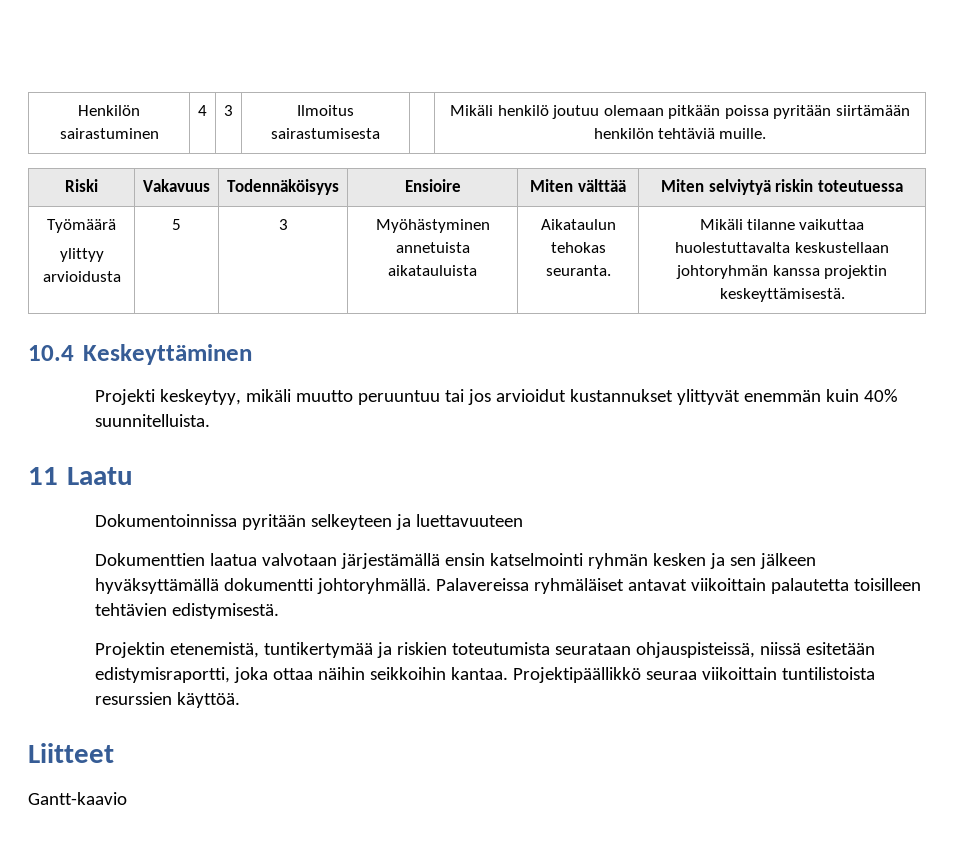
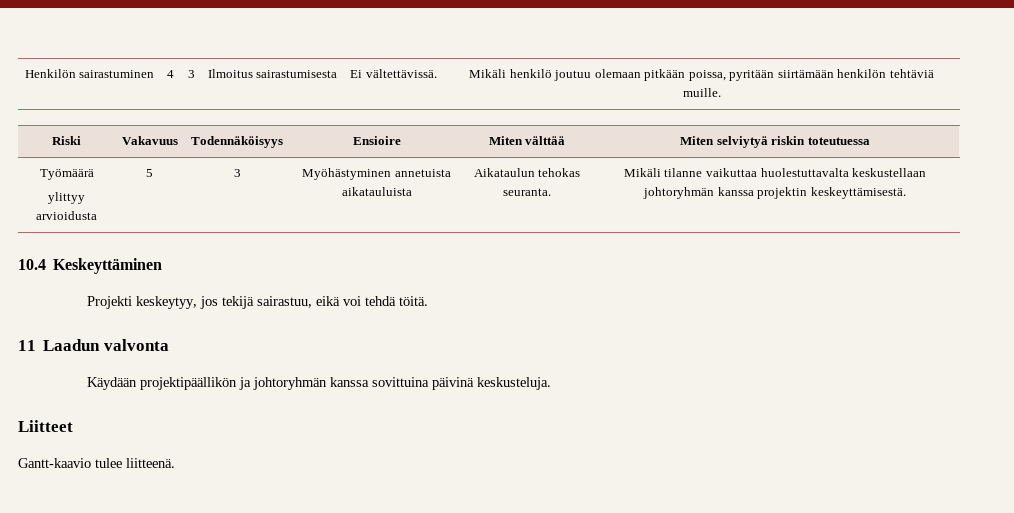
(380, 133) none -> [350,69,437,78] Ei vältettävissä.
[724,105,769,119] poissa -> [688,70,726,81] poissa,
[245,389,898,405] [94,414,210,427] [28,467,134,485] [94,514,523,530] [94,553,816,569] [94,578,921,594] [94,603,279,619] [94,642,875,658] [94,667,875,683] [94,692,240,708] mikäli muutto peruuntuu tai jos arvioidut kustannukset ylittyvät enemmän kuin 40% suunnitelluista. // 11 Laatu // Dokumentoinnissa pyritään selkeyteen ja luettavuuteen // Dokumenttien laatua valvotaan järjestämällä ensin katselmointi ryhmän kesken ja sen jälkeen hyväksyttämällä dokumentti johtoryhmällä. Palavereissa ryhmäläiset antavat viikoittain palautetta toisilleen tehtävien edistymisestä. // Projektin etenemistä, tuntikertymää ja riskien toteutumista seurataan ohjauspisteissä, niissä esitetään edistymisraportti, joka ottaa näihin seikkoihin kantaa. Projektipäällikkö seuraa viikoittain tuntilistoista resurssien käyttöä. -> [199,296,428,309] [18,339,169,351] [86,377,551,390] jos tekijä sairastuu, eikä voi tehdä töitä. // 11 Laadun valvonta // Käydään projektipäällikön ja johtoryhmän kanssa sovittuina päivinä keskusteluja.
(127, 798) none -> [95,458,175,468] tulee liitteenä.

